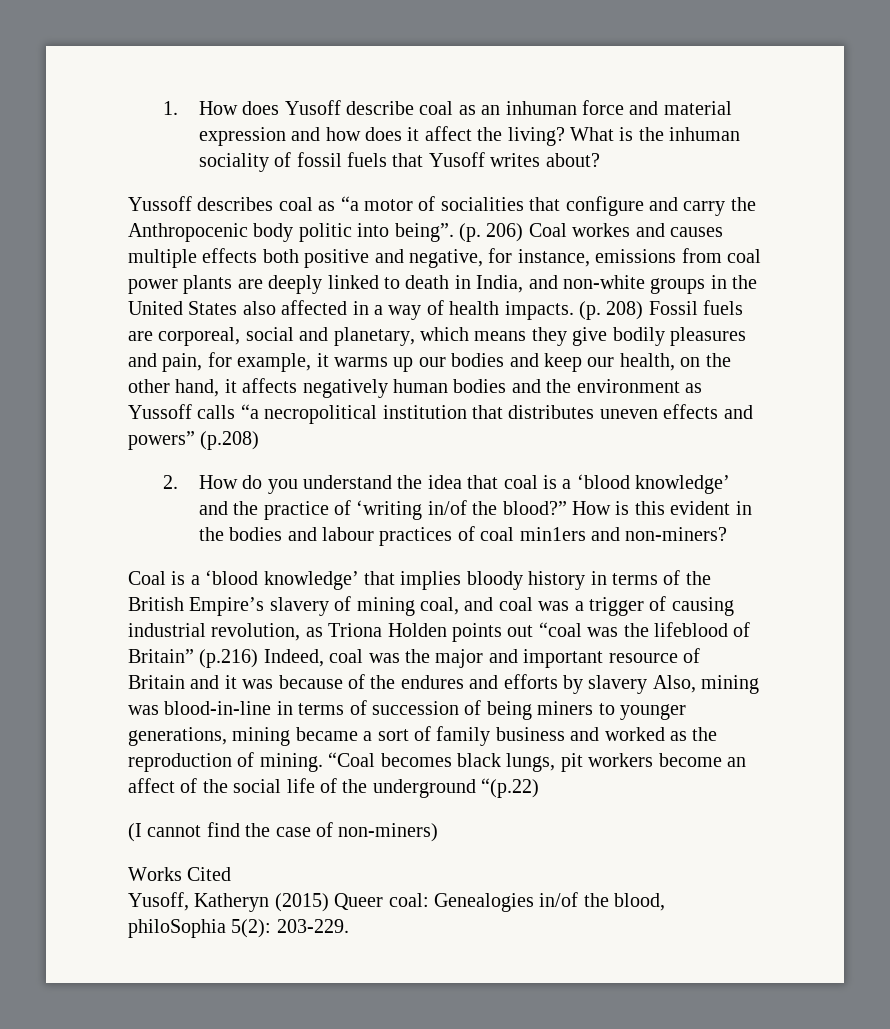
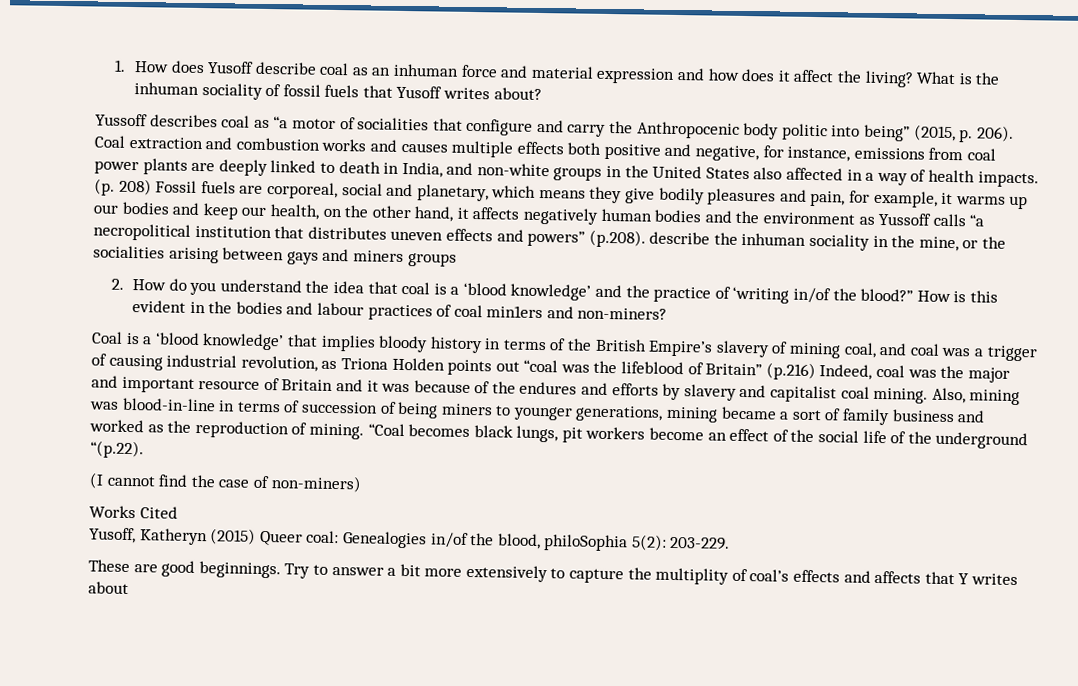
[394,223,631,242] being”. (p. 206) Coal workes -> [864,124,1014,143] [94,135,367,152] being” (2015, p. 206). Coal extraction and combustion works
[200,431,260,450] (p.208) -> [588,229,1007,252] [93,245,457,267] (p.208). describe the inhuman sociality in the mine, or the socialities arising between gays and miners groups
(648, 684) none -> [739,384,929,404] and capitalist coal mining.
[128,778,175,793] affect -> [729,428,770,442] effect
[481,778,540,798] “(p.22) -> [90,440,144,459] “(p.22).
(349, 926) none -> [88,559,1018,586] [88,581,129,595] // These are good beginnings. Try to answer a bit more extensively to capture the multiplity of coal’s effects and affects that Y writes about

